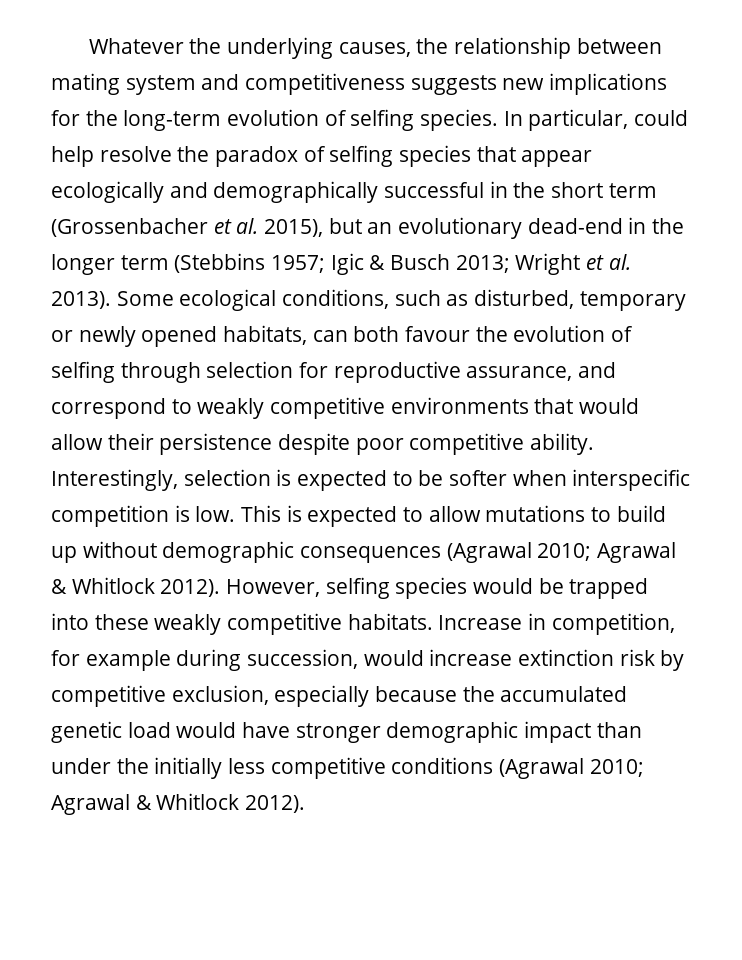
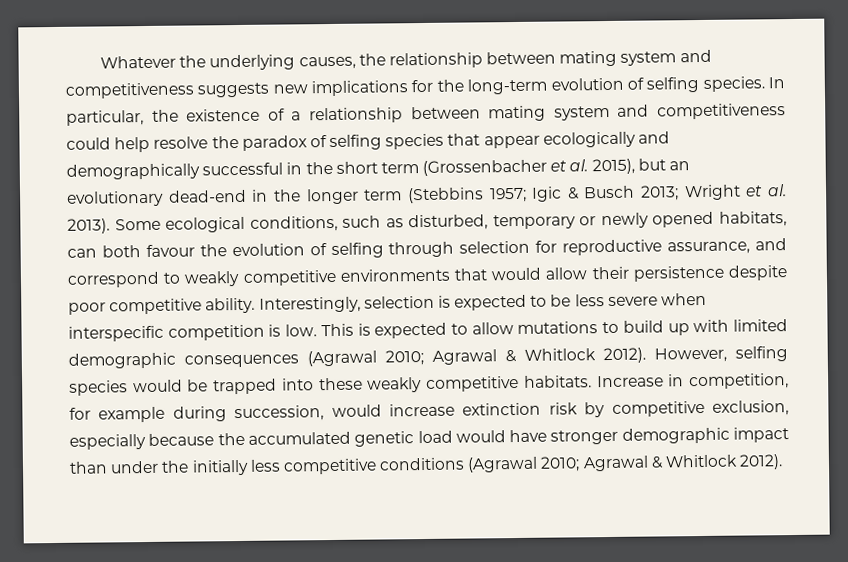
(629, 120) none -> [151,103,787,124] the existence of a relationship between mating system and competitiveness
[449,470,508,486] softer -> [574,294,658,307] less severe
[82,541,157,558] without -> [693,319,788,333] with limited

